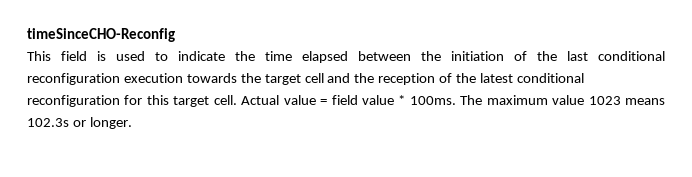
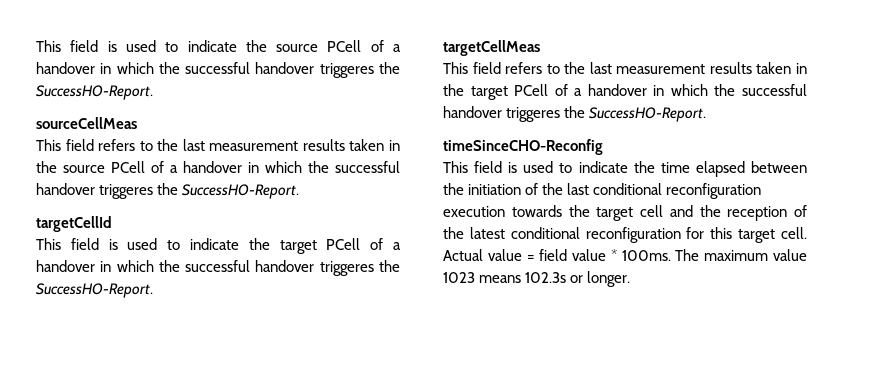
(27, 35) none -> [36,40,402,52] [36,62,400,78] [36,85,153,100] [36,117,137,129] [36,139,400,151] [36,161,400,173] [36,183,300,199] [36,216,112,232] [36,238,402,254] [36,260,400,276] [36,283,153,298] [443,40,540,56] [443,62,807,74] [443,84,807,100] [443,106,707,122] This field is used to indicate the source PCell of a handover in which the successful handover triggeres the SuccessHO-Report. // sourceCellMeas // This field refers to the last measurement results taken in the source PCell of a handover in which the successful handover triggeres the SuccessHO-Report. // targetCellId // This field is used to indicate the target PCell of a handover in which the successful handover triggeres the SuccessHO-Report. // targetCellMeas // This field refers to the last measurement results taken in the target PCell of a handover in which the successful handover triggeres the SuccessHO-Report. //

